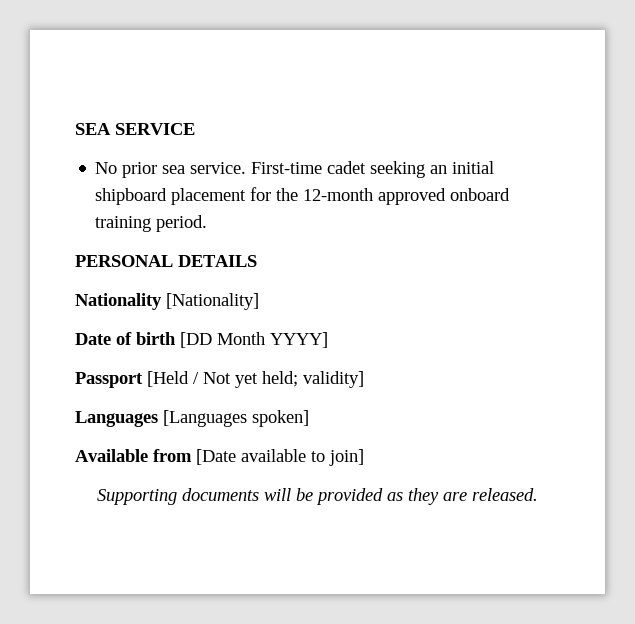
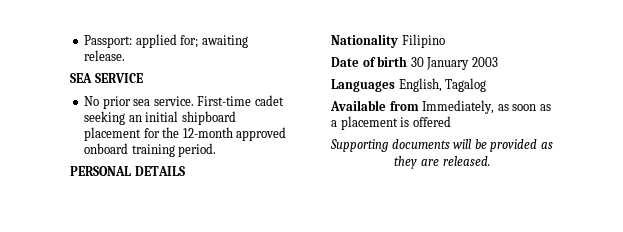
(75, 129) none -> [84,34,248,48] [84,50,126,61] Passport: applied for; awaiting release. //
[166,293,259,310] [Nationality] -> [401,34,445,48] Filipino
[180,332,328,348] [75,371,364,388] [DD Month YYYY] // Passport [Held / Not yet held; validity] -> [410,57,498,70] 30 January 2003
[163,410,309,427] [Languages spoken] -> [398,78,487,92] English, Tagalog
[196,449,364,466] [Date available to join] -> [422,100,551,114] [331,116,451,130] Immediately, as soon as a placement is offered

